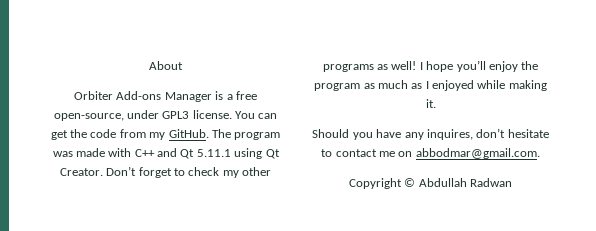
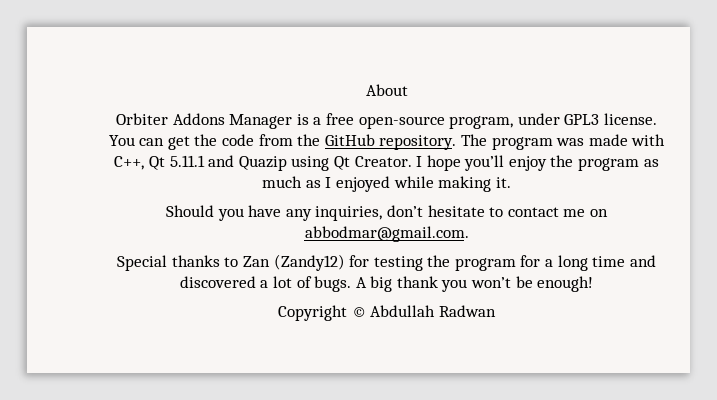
[116,91,162,100] Add-ons -> [172,113,225,125] Addons
[53,113,124,121] open-source, -> [358,116,514,129] open-source program,
[149,129,209,140] my GitHub. -> [297,134,457,150] the GitHub repository.
[134,148,280,159] [59,166,272,178] [322,61,417,72] C++ and Qt 5.11.1 using Qt Creator. Don’t forget to check my other programs as well! -> [114,155,412,171] C++, Qt 5.11.1 and Quazip using Qt Creator.
[426,129,473,140] inquires, -> [315,206,383,221] inquiries,
(540, 153) none -> [117,254,656,271] [179,276,594,292] // Special thanks to Zan (Zandy12) for testing the program for a long time and discovered a lot of bugs. A big thank you won’t be enough!

